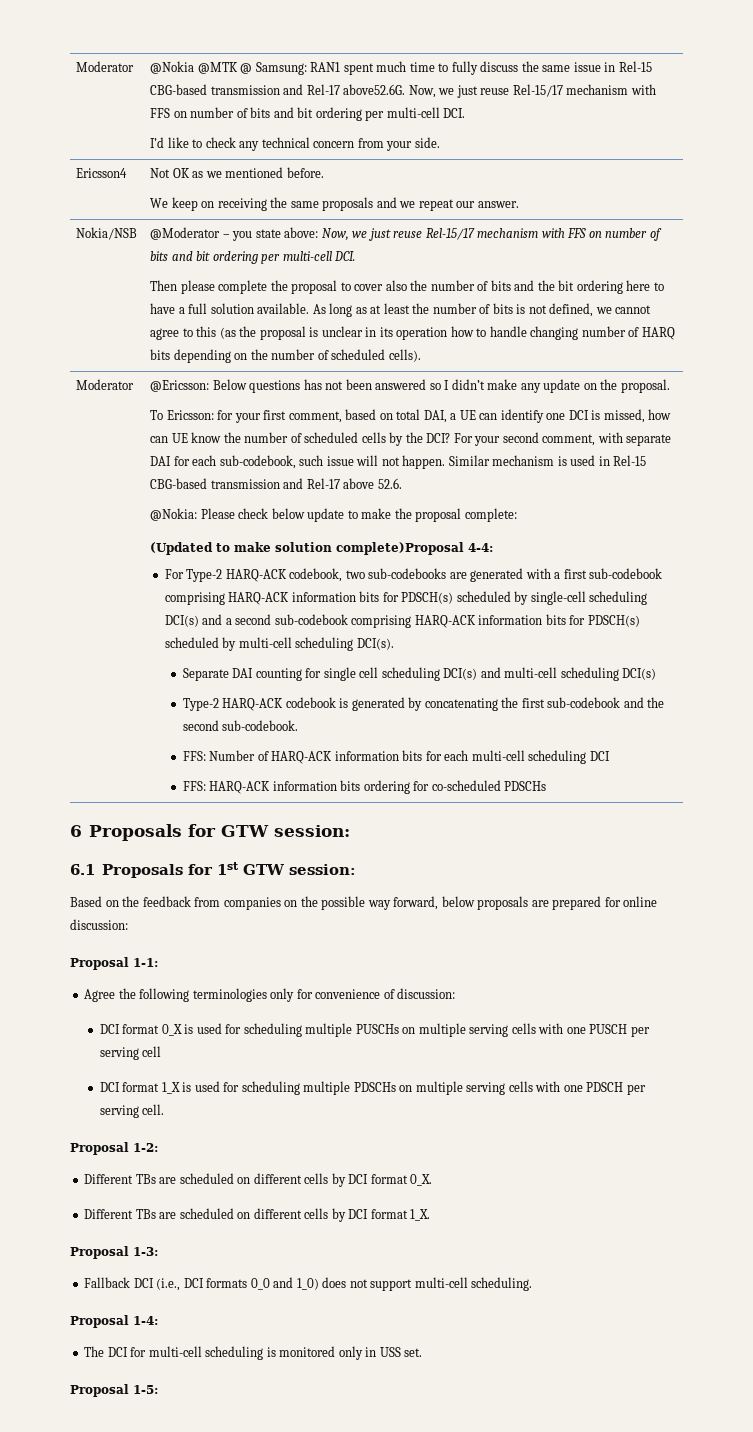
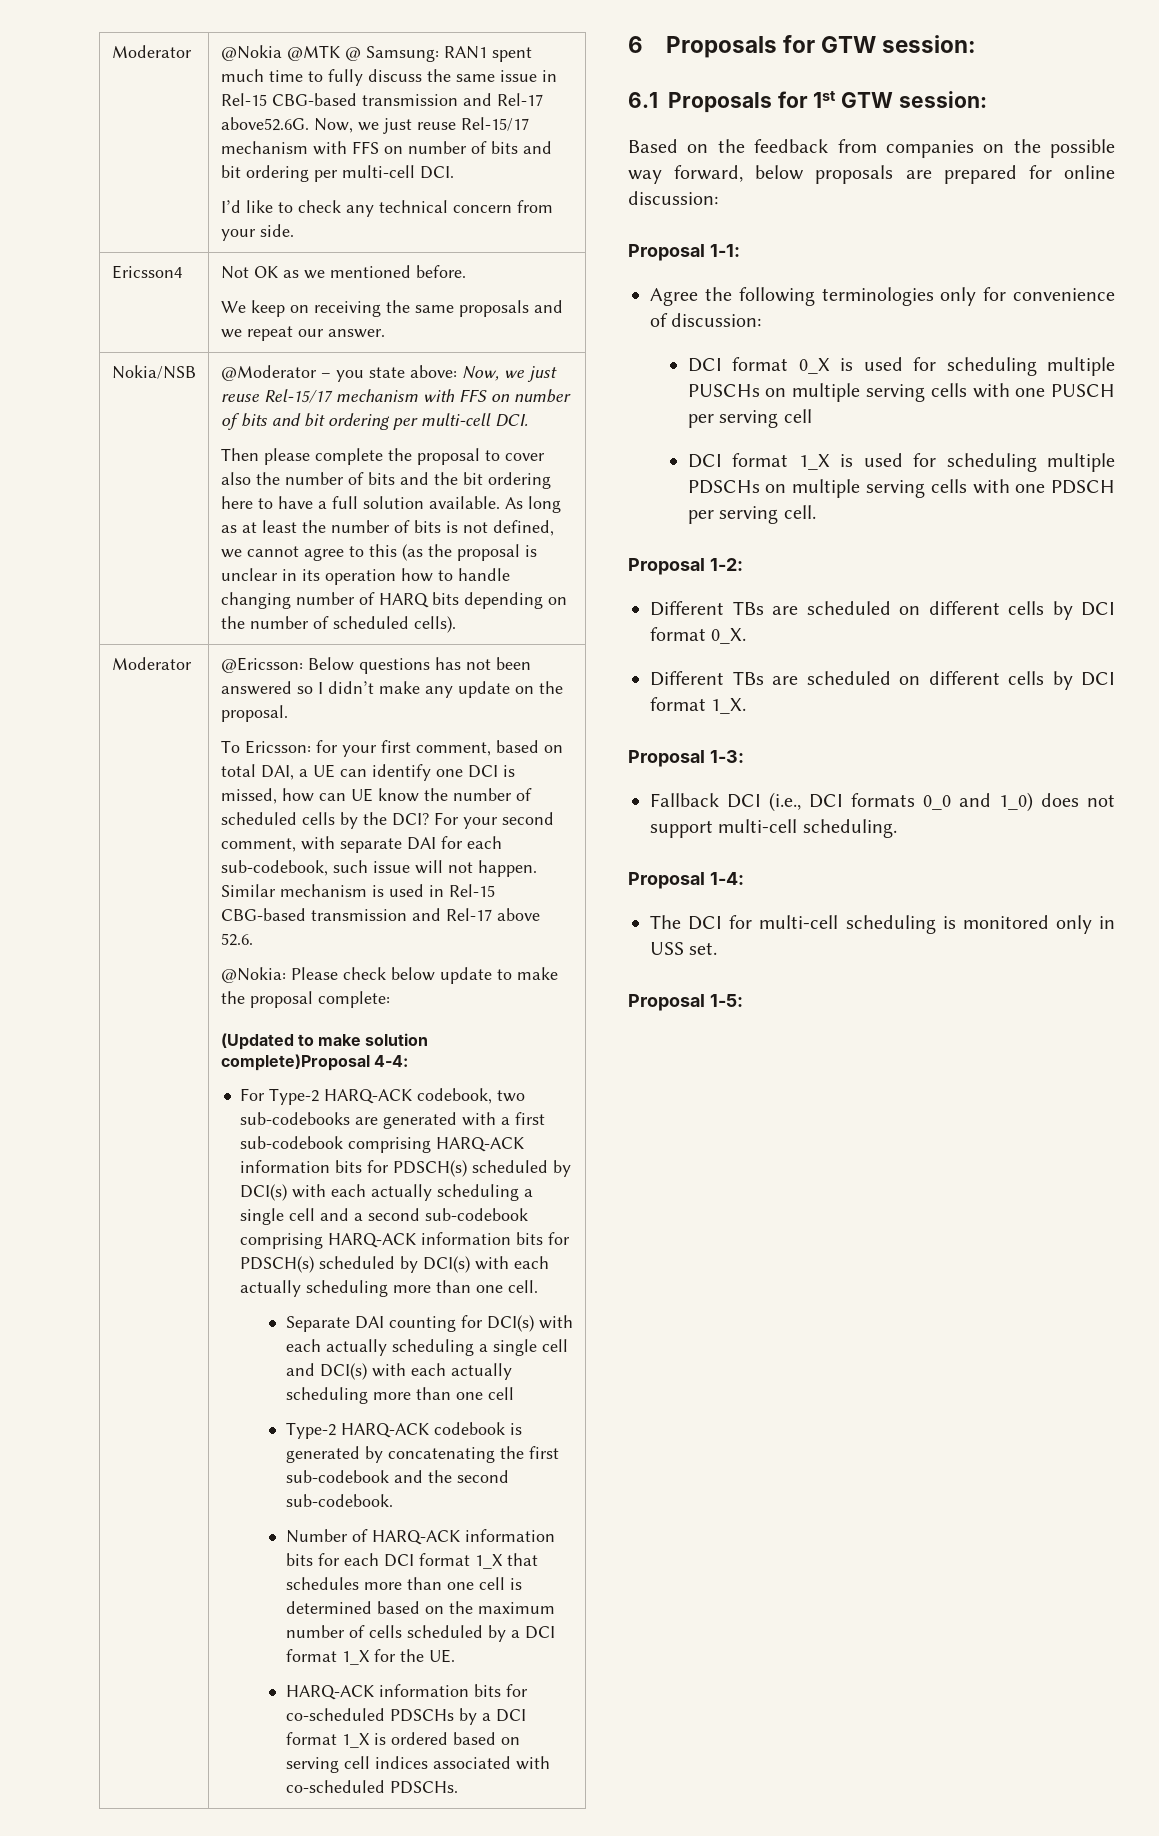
[530,591,648,605] [164,615,199,627] single-cell scheduling DCI(s) -> [240,1184,534,1201] [240,1208,316,1225] DCI(s) with each actually scheduling a single cell
[238,637,394,651] [182,667,657,681] multi-cell scheduling DCI(s). // Separate DAI counting for single cell scheduling DCI(s) and multi-cell scheduling DCI(s) -> [423,1256,550,1273] [240,1280,539,1297] [285,1315,573,1332] [285,1339,568,1356] [285,1363,512,1380] [285,1387,514,1404] DCI(s) with each actually scheduling more than one cell. // Separate DAI counting for DCI(s) with each actually scheduling a single cell and DCI(s) with each actually scheduling more than one cell
[182,751,206,761] FFS: -> (393, 1500) none
[471,750,610,764] [182,780,410,794] multi-cell scheduling DCI // FFS: HARQ-ACK information bits ordering -> [383,1553,538,1569] [285,1577,522,1590] [285,1601,555,1614] [285,1625,555,1642] [285,1649,455,1665] [285,1684,501,1700] DCI format 1_X that schedules more than one cell is determined based on the maximum number of cells scheduled by a DCI format 1_X for the UE. // HARQ-ACK information bits
(547, 786) none -> [458,1708,526,1725] [285,1732,520,1748] [285,1756,550,1773] [285,1780,458,1794] by a DCI format 1_X is ordered based on serving cell indices associated with co-scheduled PDSCHs.

